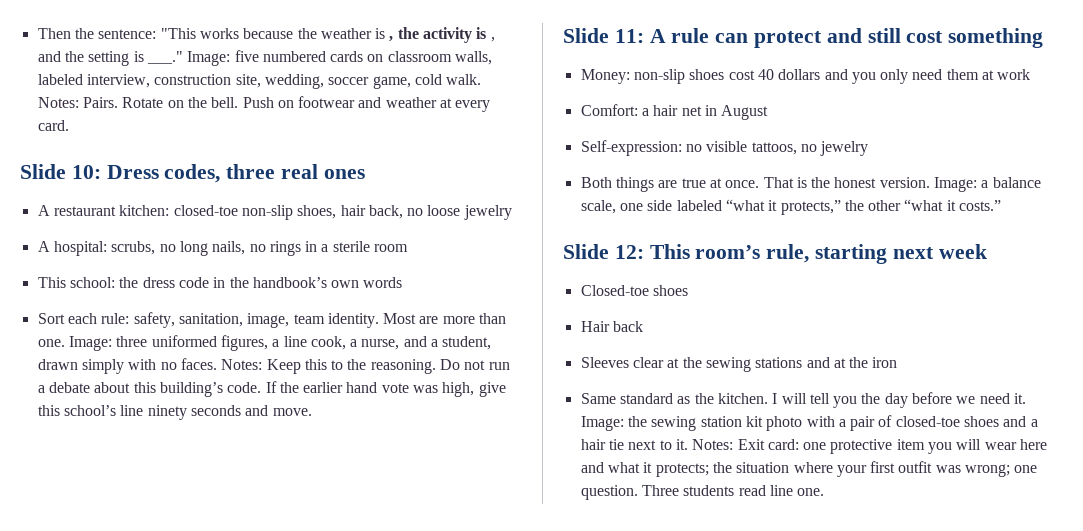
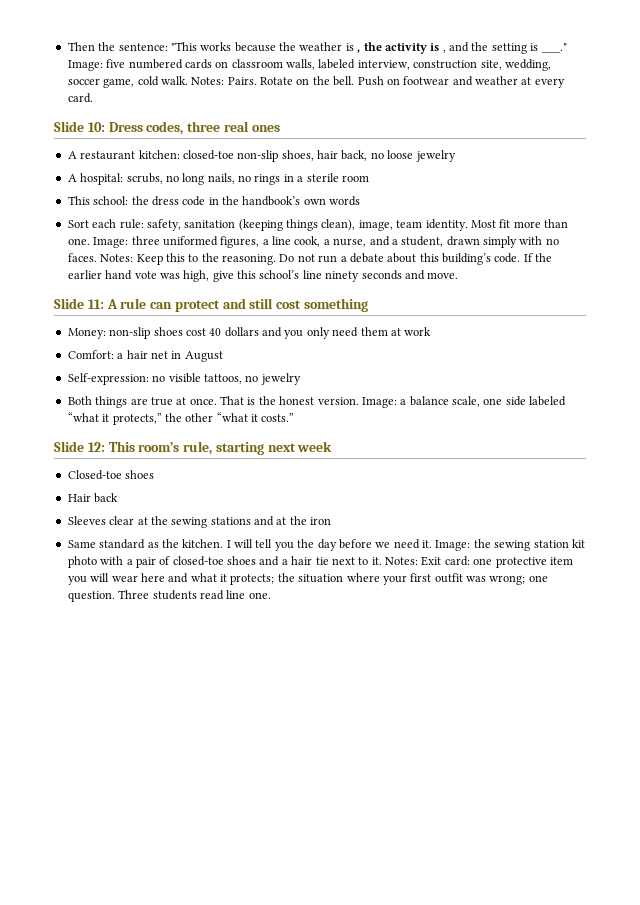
[178,313,243,327] sanitation, -> [184,219,356,231] sanitation (keeping things clean),
[419,316,439,324] are -> [499,219,511,228] fit

